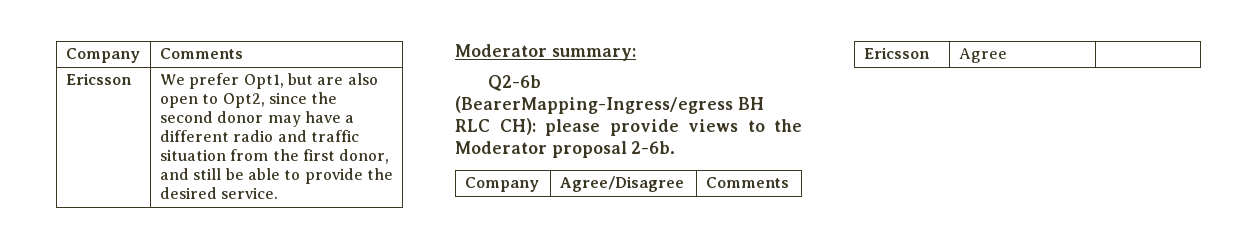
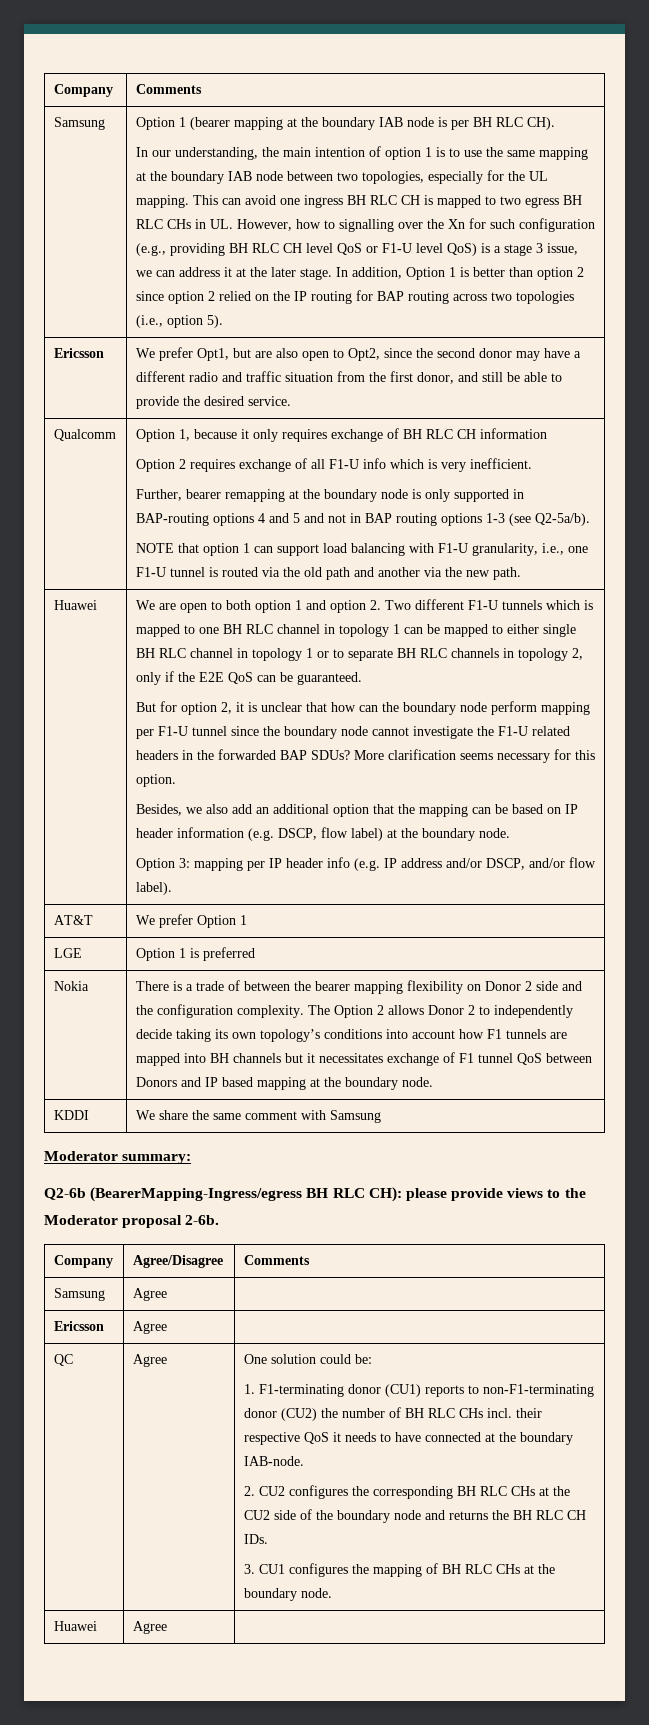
(243, 53) none -> [53,117,105,130] [135,117,555,130] [135,146,588,160] [135,170,548,184] [135,195,582,208] [135,218,595,232] [135,243,578,256] [135,267,584,280] [135,290,574,304] [135,315,223,328] // Samsung | Option 1 (bearer mapping at the boundary IAB node is per BH RLC CH). // In our understanding, the main intention of option 1 is to use the same mapping at the boundary IAB node between two topologies, especially for the UL mapping. This can avoid one ingress BH RLC CH is mapped to two egress BH RLC CHs in UL. However, how to signalling over the Xn for such configuration (e.g., providing BH RLC CH level QoS or F1-U level QoS) is a stage 3 issue, we can address it at the later stage. In addition, Option 1 is better than option 2 since option 2 relied on the IP routing for BAP routing across two topologies (i.e., option 5).
(279, 193) none -> [53,429,116,441] [135,428,547,442] [135,458,532,472] [135,489,524,502] [135,513,590,526] [135,543,588,556] [135,567,521,580] [53,600,97,610] [135,599,593,613] [135,624,576,637] [135,648,583,661] [135,671,362,685] [135,701,590,715] [135,726,570,739] [135,749,595,763] [135,774,176,787] [135,804,578,817] [135,827,510,841] [135,857,596,871] [135,882,172,895] [53,915,93,925] [135,914,247,928] [53,948,82,958] [135,947,255,961] [53,981,89,991] [135,980,582,994] [135,1004,573,1018] [135,1029,567,1042] [135,1052,592,1066] [135,1077,433,1090] [53,1110,89,1120] [135,1110,381,1123] // Qualcomm | Option 1, because it only requires exchange of BH RLC CH information // Option 2 requires exchange of all F1-U info which is very inefficient. // Further, bearer remapping at the boundary node is only supported in BAP-routing options 4 and 5 and not in BAP routing options 1-3 (see Q2-5a/b). // NOTE that option 1 can support load balancing with F1-U granularity, i.e., one F1-U tunnel is routed via the old path and another via the new path. // Huawei | We are open to both option 1 and option 2. Two different F1-U tunnels which is mapped to one BH RLC channel in topology 1 can be mapped to either single BH RLC channel in topology 1 or to separate BH RLC channels in topology 2, only if the E2E QoS can be guaranteed. // But for option 2, it is unclear that how can the boundary node perform mapping per F1-U tunnel since the boundary node cannot investigate the F1-U related headers in the forwarded BAP SDUs? More clarification seems necessary for this option. // Besides, we also add an additional option that the mapping can be based on IP header information (e.g. DSCP, flow label) at the boundary node. // Option 3: mapping per IP header info (e.g. IP address and/or DSCP, and/or flow label). // AT&T | We prefer Option 1 // LGE | Option 1 is preferred // Nokia | There is a trade of between the bearer mapping flexibility on Donor 2 side and the configuration complexity. The Option 2 allows Donor 2 to independently decide taking its own topology’s conditions into account how F1 tunnels are mapped into BH channels but it necessitates exchange of F1 tunnel QoS between Donors and IP based mapping at the boundary node. // KDDI | We share the same comment with Samsung
(789, 182) none -> [53,1288,105,1301] [132,1288,167,1301] // Samsung | Agree |
(1007, 55) none -> [53,1354,73,1366] [132,1354,167,1367] [243,1354,372,1364] [243,1384,594,1397] [243,1407,542,1421] [243,1432,573,1445] [243,1456,304,1466] [243,1485,570,1499] [243,1509,586,1523] [243,1534,268,1544] [243,1563,555,1577] [243,1588,332,1601] [53,1621,97,1631] [132,1621,167,1634] // QC | Agree | One solution could be: // 1. F1-terminating donor (CU1) reports to non-F1-terminating donor (CU2) the number of BH RLC CHs incl. their respective QoS it needs to have connected at the boundary IAB-node. // 2. CU2 configures the corresponding BH RLC CHs at the CU2 side of the boundary node and returns the BH RLC CH IDs. // 3. CU1 configures the mapping of BH RLC CHs at the boundary node. // Huawei | Agree |

